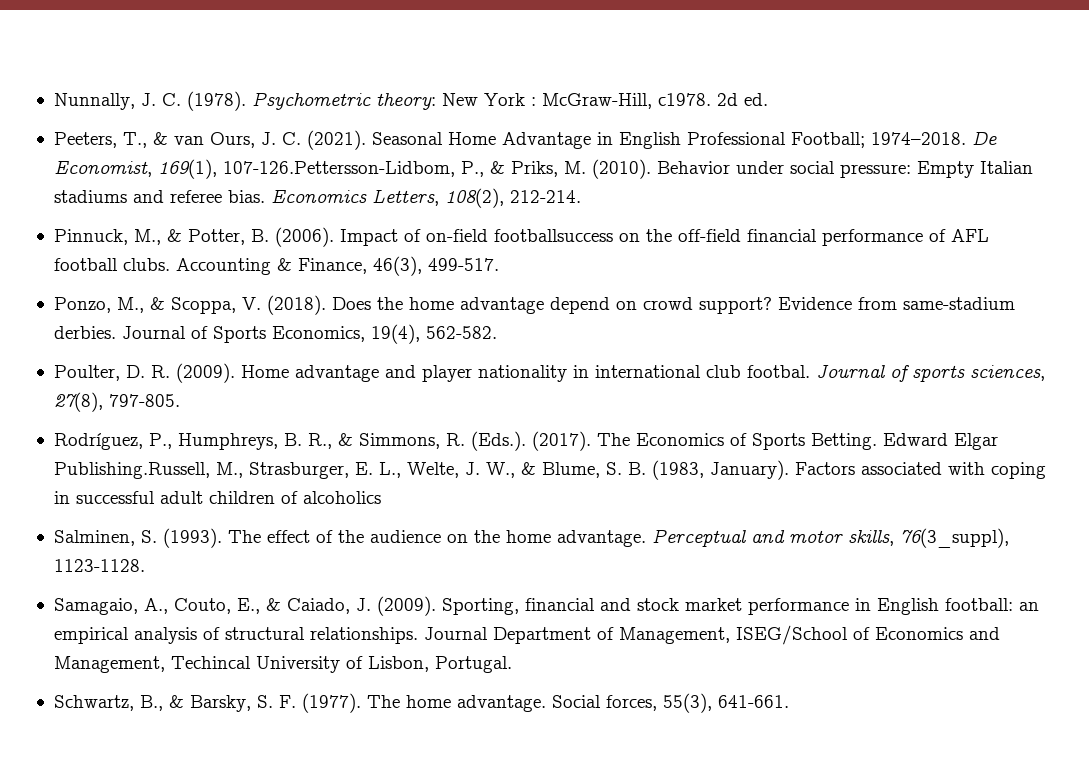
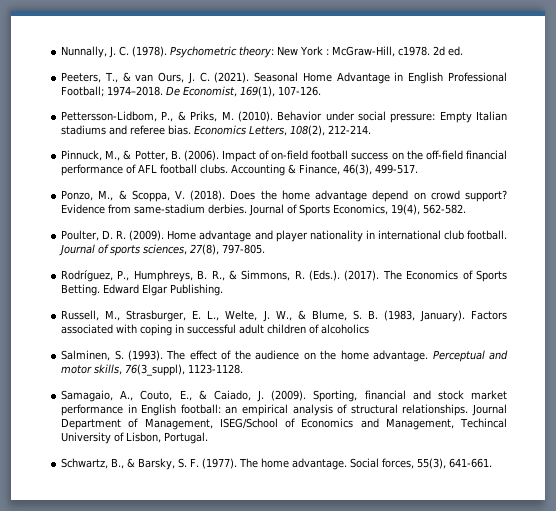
[222,161,455,177] 107-126.Pettersson-Lidbom, -> [278,86,322,96] [61,111,158,122] 107-126. // Pettersson-Lidbom,
[493,229,613,242] footballsuccess -> [311,150,389,160] football success
[746,365,810,378] footbal. -> [466,230,507,240] football.
[53,462,210,479] Publishing.Russell, -> [170,284,224,296] [61,310,100,321] Publishing. // Russell,

